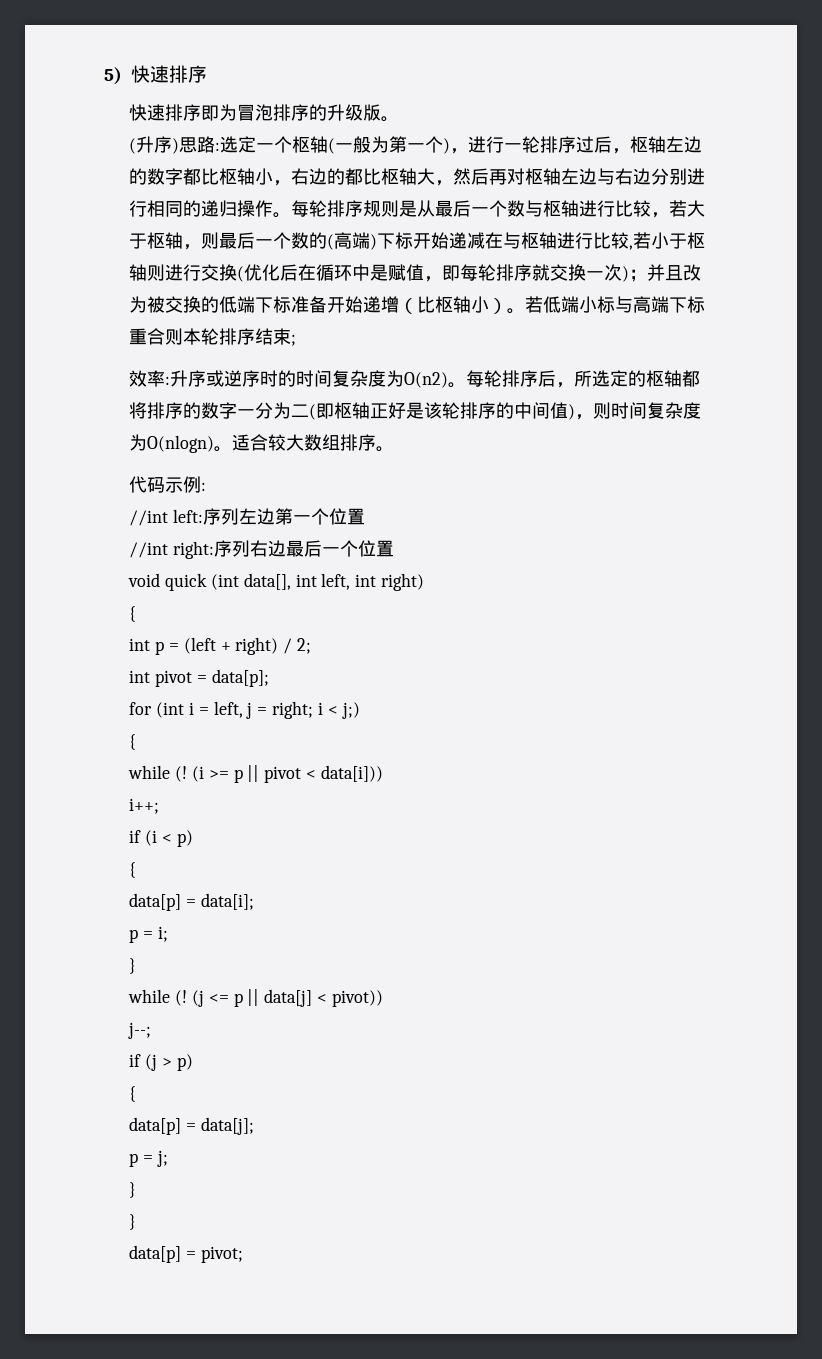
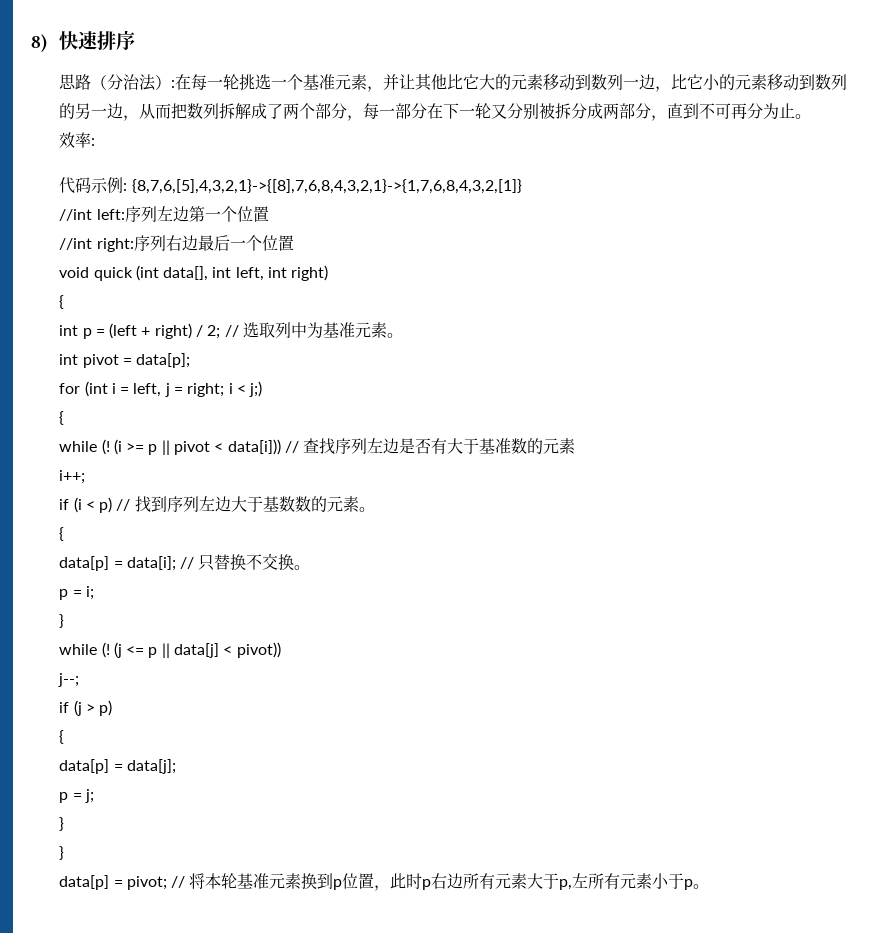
[104,67,122,85] 5) -> [31,34,47,52] 8)
[129,104,400,122] [129,136,703,154] [129,168,706,186] [129,200,706,218] [129,232,706,250] [129,264,702,282] [129,296,706,314] [129,328,297,346] [129,370,701,388] [129,402,702,420] [129,434,395,453] 快速排序即为冒泡排序的升级版。 // (升序)思路:选定一个枢轴(一般为第一个)，进行一轮排序过后，枢轴左边的数字都比枢轴小，右边的都比枢轴大，然后再对枢轴左边与右边分别进行相同的递归操作。每轮排序规则是从最后一个数与枢轴进行比较，若大于枢轴，则最后一个数的(高端)下标开始递减在与枢轴进行比较,若小于枢轴则进行交换(优化后在循环中是赋值，即每轮排序就交换一次)；并且改为被交换的低端下标准备开始递增（比枢轴小）。若低端小标与高端下标重合则本轮排序结束; // 效率:升序或逆序时的时间复杂度为O(n2)。每轮排序后，所选定的枢轴都将排序的数字一分为二(即枢轴正好是该轮排序的中间值)，则时间复杂度为O(nlogn)。适合较大数组排序。 -> [59,74,848,92] [59,103,812,121] [59,132,96,148] 思路（分治法）:在每一轮挑选一个基准元素，并让其他比它大的元素移动到数列一边，比它小的元素移动到数列的另一边，从而把数列拆解成了两个部分，每一部分在下一轮又分别被拆分成两部分，直到不可再分为止。 // 效率:
(207, 486) none -> [131,179,522,194] {8,7,6,[5],4,3,2,1}->{[8],7,6,8,4,3,2,1}->{1,7,6,8,4,3,2,[1]}
(312, 646) none -> [224,322,404,338] // 选取列中为基准元素。
(384, 773) none -> [285,438,576,455] // 查找序列左边是否有大于基准数的元素
(193, 838) none -> [116,496,375,513] // 找到序列左边大于基数数的元素。
(254, 901) none -> [180,553,311,571] // 只替换不交换。
(243, 1254) none -> [171,873,710,891] // 将本轮基准元素换到p位置，此时p右边所有元素大于p,左所有元素小于p。

